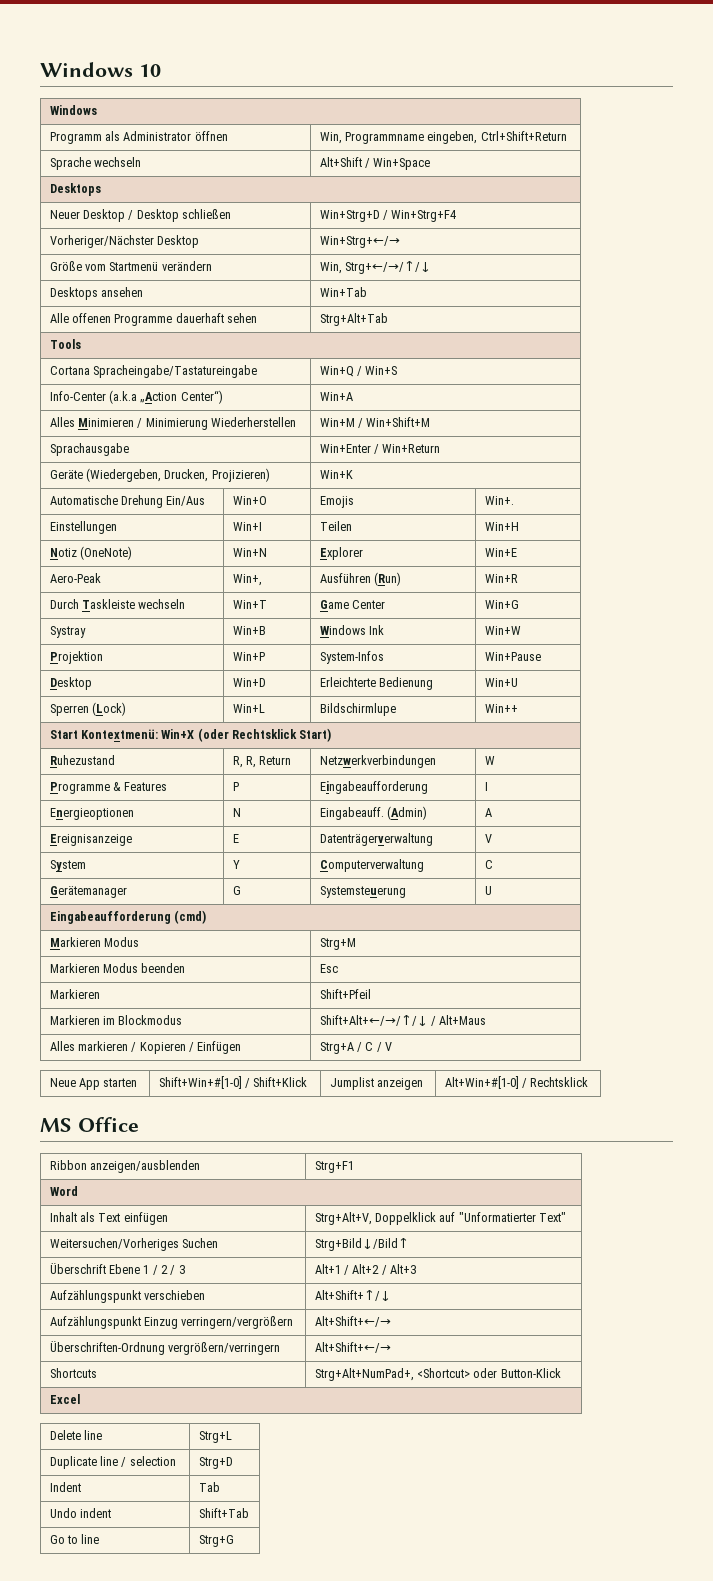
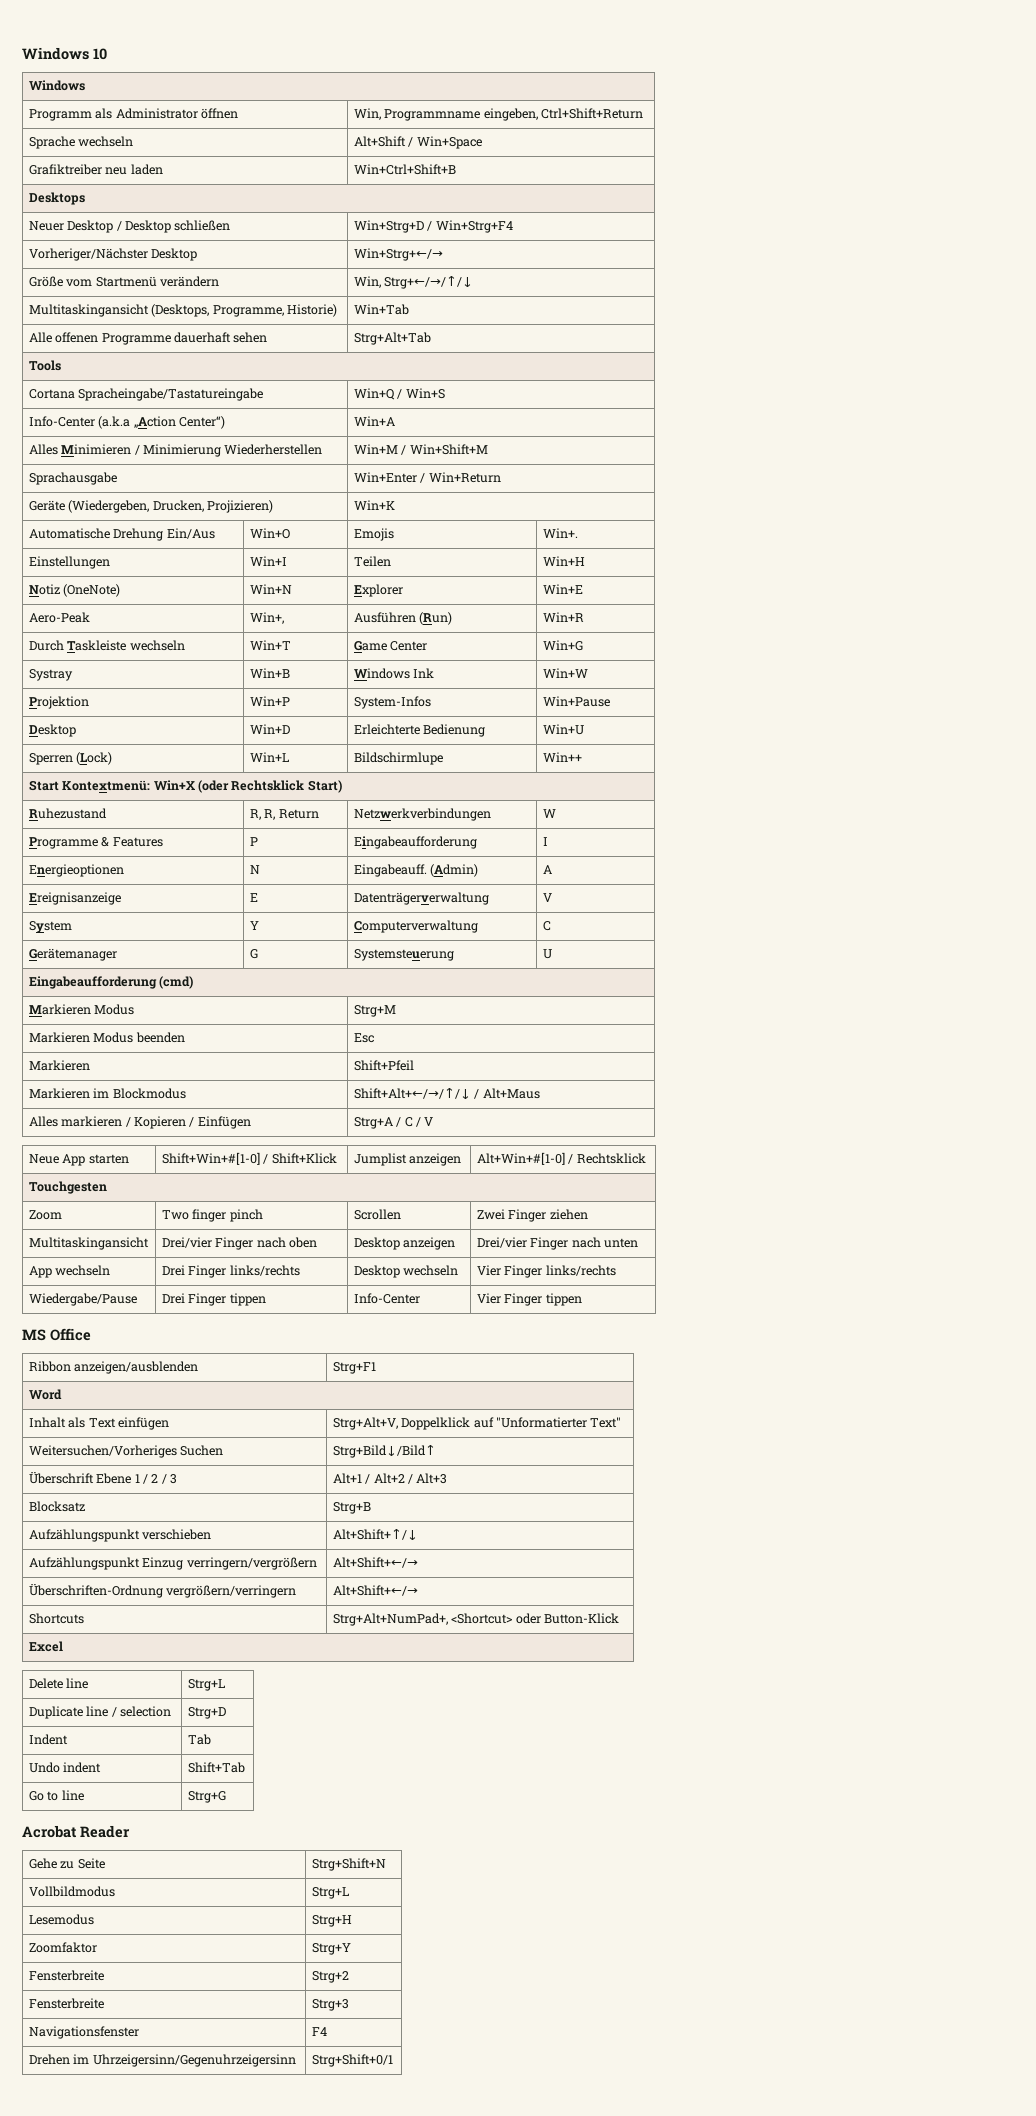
(431, 164) none -> [28,164,163,175] [353,164,456,175] // Grafiktreiber neu laden | Win+Ctrl+Shift+B
[49,287,143,300] Desktops ansehen -> [28,304,337,317] Multitaskingansicht (Desktops, Programme, Historie)
(589, 1082) none -> [28,1181,107,1194] [28,1210,62,1220] [161,1209,263,1222] [353,1209,401,1220] [476,1209,588,1222] [28,1237,149,1250] [161,1237,317,1250] [353,1237,456,1250] [476,1237,638,1250] [28,1265,111,1278] [161,1265,300,1278] [353,1265,459,1278] [476,1265,616,1278] [28,1293,137,1306] [161,1293,266,1306] [353,1293,420,1304] [476,1293,582,1306] // Touchgesten // Zoom | Two finger pinch | Scrollen | Zwei Finger ziehen // Multitaskingansicht | Drei/vier Finger nach oben | Desktop anzeigen | Drei/vier Finger nach unten // App wechseln | Drei Finger links/rechts | Desktop wechseln | Vier Finger links/rechts // Wiedergabe/Pause | Drei Finger tippen | Info-Center | Vier Finger tippen
(417, 1269) none -> [28,1501,85,1512] [332,1502,371,1514] // Blocksatz | Strg+B
(234, 1541) none -> [22,1825,130,1838] [28,1858,105,1869] [311,1858,386,1871] [28,1886,115,1897] [311,1887,349,1899] [28,1914,94,1925] [311,1915,352,1927] [28,1942,97,1953] [311,1943,351,1955] [28,1970,104,1981] [311,1971,349,1983] [28,1998,104,2009] [311,1999,349,2011] [28,2026,139,2039] [311,2027,327,2036] [28,2054,296,2067] [311,2054,393,2067] // Acrobat Reader // Gehe zu Seite | Strg+Shift+N // Vollbildmodus | Strg+L // Lesemodus | Strg+H // Zoomfaktor | Strg+Y // Fensterbreite | Strg+2 // Fensterbreite | Strg+3 // Navigationsfenster | F4 // Drehen im Uhrzeigersinn/Gegenuhrzeigersinn | Strg+Shift+0/1

